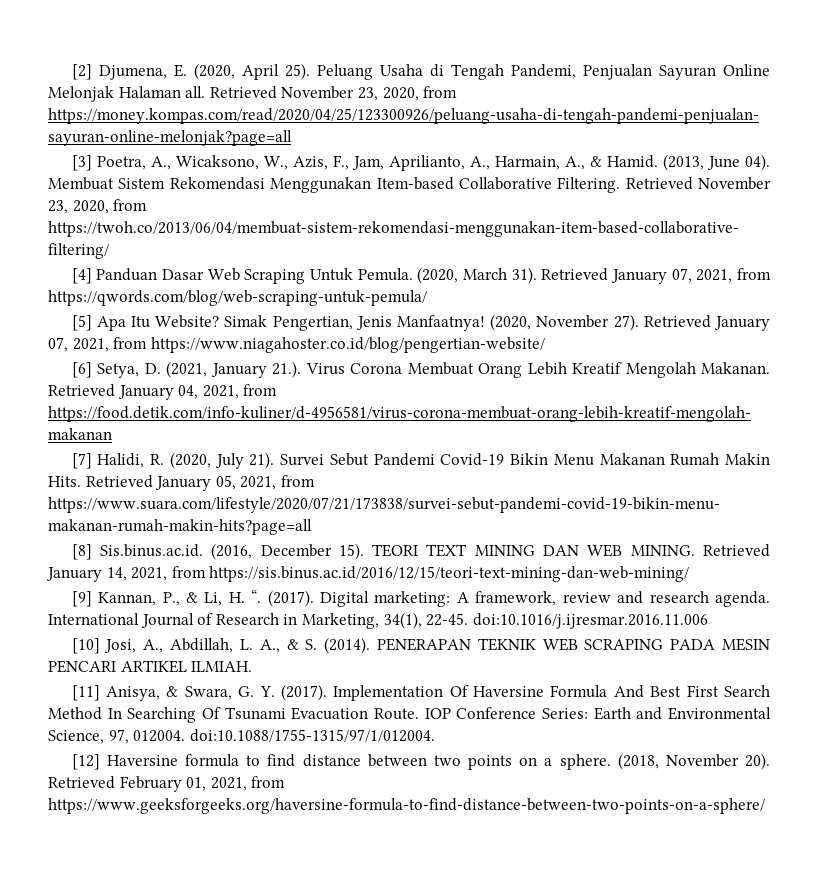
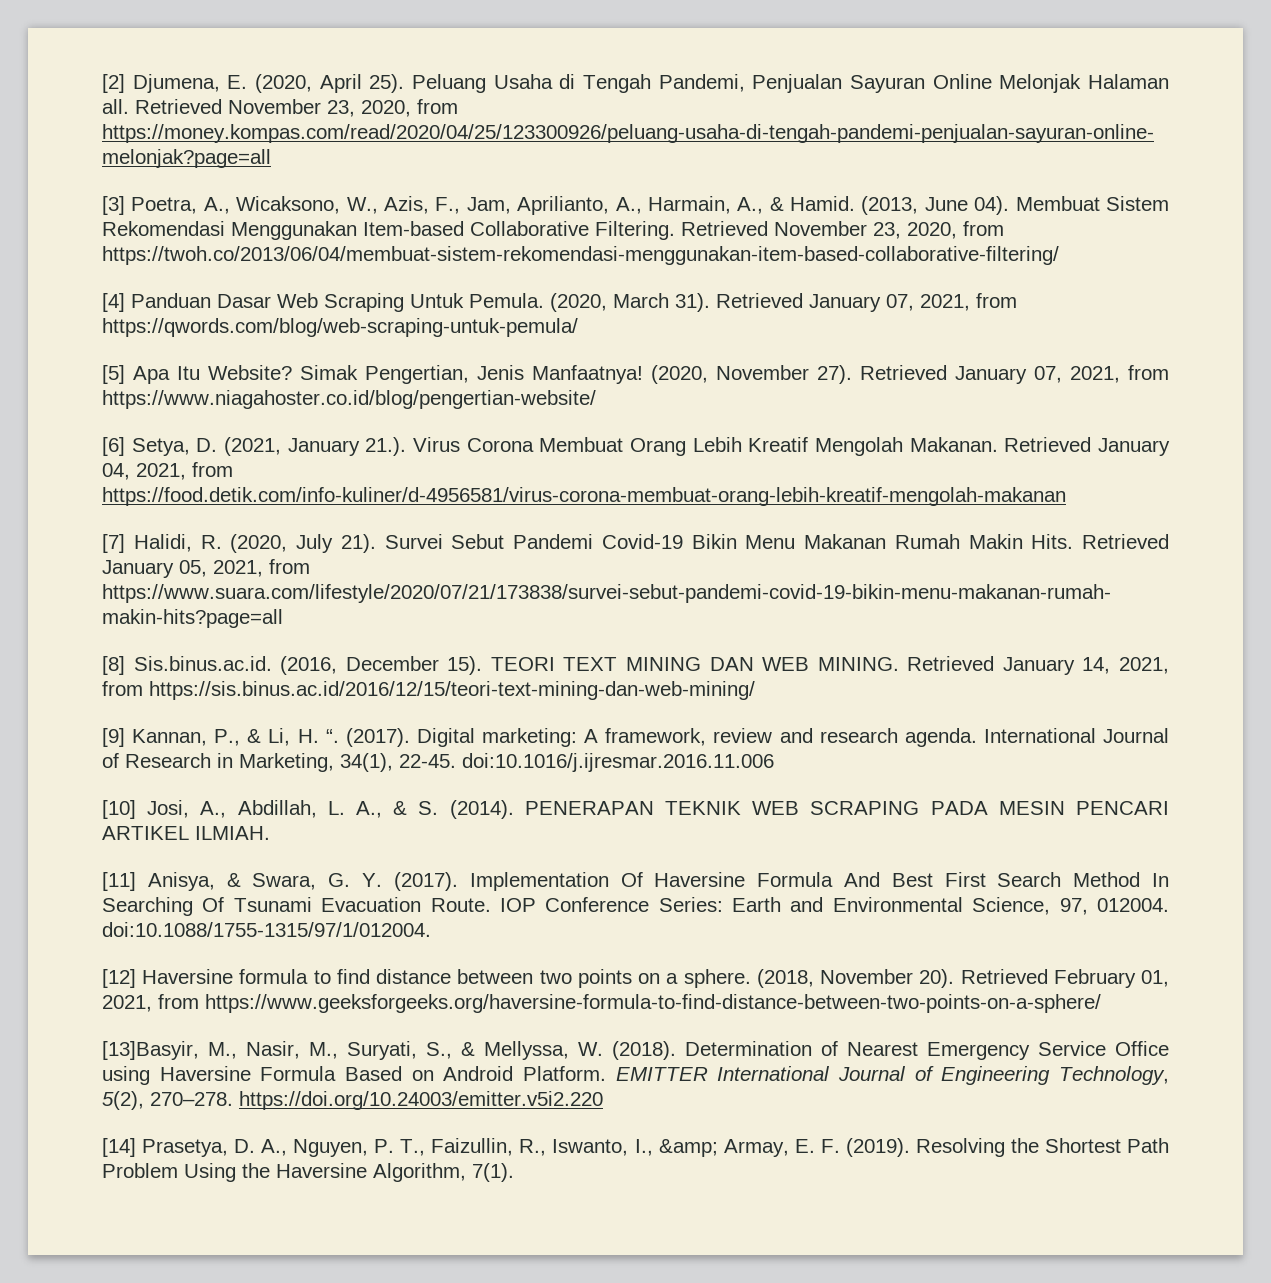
(765, 806) none -> [102,1041,1169,1060] [102,1066,1169,1085] [102,1091,603,1110] [102,1138,1170,1157] [102,1163,514,1182] // [13]Basyir, M., Nasir, M., Suryati, S., & Mellyssa, W. (2018). Determination of Nearest Emergency Service Office using Haversine Formula Based on Android Platform. EMITTER International Journal of Engineering Technology, 5(2), 270–278. https://doi.org/10.24003/emitter.v5i2.220 // [14] Prasetya, D. A., Nguyen, P. T., Faizullin, R., Iswanto, I., &amp; Armay, E. F. (2019). Resolving the Shortest Path Problem Using the Haversine Algorithm, 7(1).

